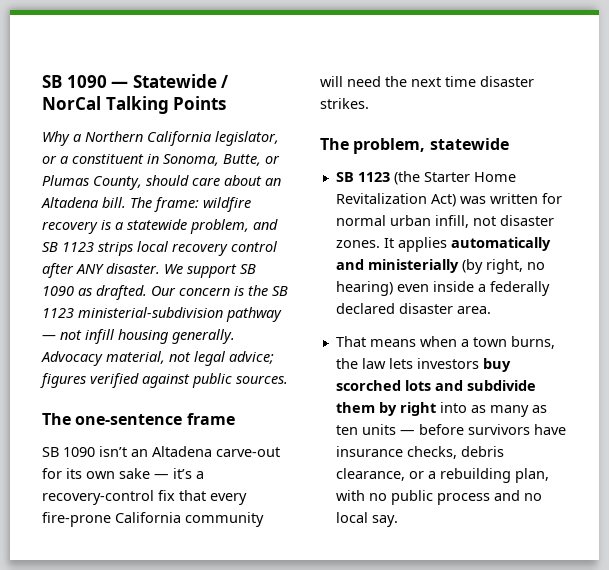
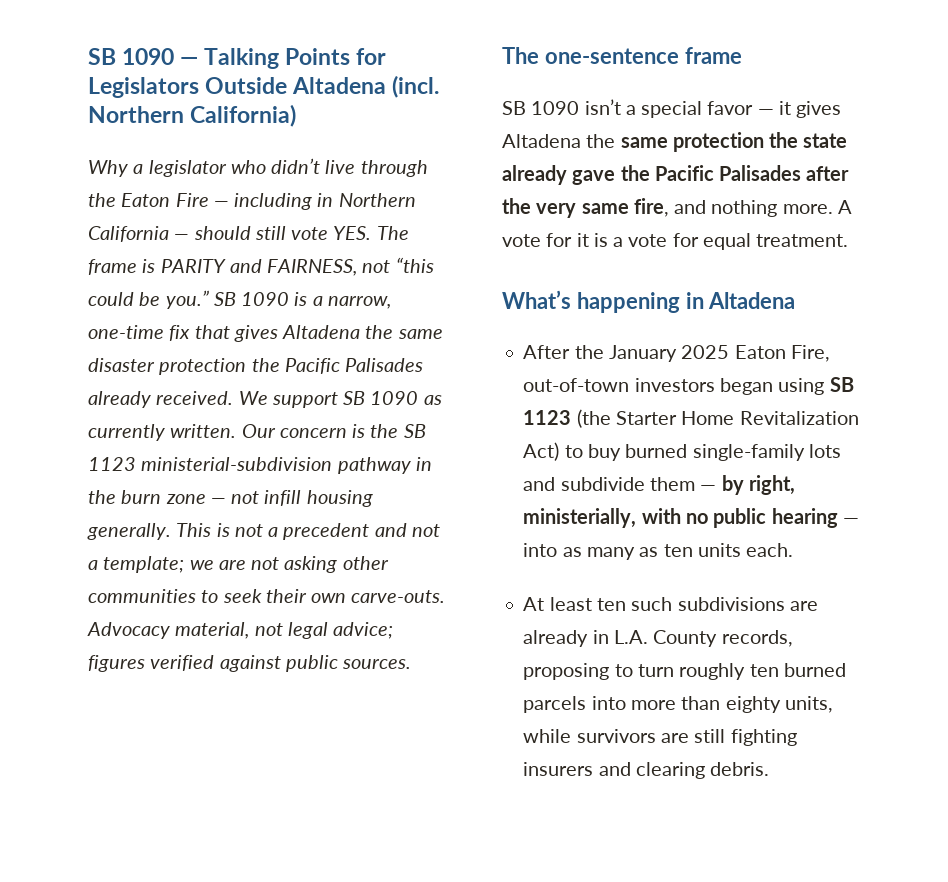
[132,74,229,88] [42,96,101,110] Statewide / NorCal -> (199, 61) none
[42,131,279,146] [42,154,280,166] [42,175,281,190] [41,197,251,212] [42,219,278,234] [42,241,278,256] [42,263,160,278] // Why a Northern California legislator, or a constituent in Sonoma, Butte, or Plumas County, should care about an Altadena bill. The frame: wildfire recovery is a statewide problem, and SB 1123 strips local recovery control after ANY disaster. -> [356,48,387,65] [88,75,440,98] [88,104,297,127] [88,158,428,177] [88,193,416,210] [88,226,409,242] [88,257,434,276] [88,290,391,309] [88,325,443,342] [88,358,424,375] [88,391,234,408] for Legislators Outside Altadena (incl. Northern California) // Why a legislator who didn’t live through the Eaton Fire — including in Northern California — should still vote YES. The frame is PARITY and FAIRNESS, not “this could be you.” SB 1090 is a narrow, one-time fix that gives Altadena the same disaster protection the Pacific Palisades already received.
[96,285,147,300] drafted. -> [88,424,237,441] currently written.
(282, 314) none -> [415,457,432,471] [88,490,206,504] in the burn zone
(235, 336) none -> [176,523,440,540] [88,556,389,573] [88,589,446,603] This is not a precedent and not a template; we are not asking other communities to seek their own carve-outs.
[131,446,280,457] [42,468,204,479] [42,490,247,505] [42,512,264,527] [320,76,534,87] [320,98,369,109] [320,138,509,154] an Altadena carve-out for its own sake — it’s a recovery-control fix that every fire-prone California community will need the next time disaster strikes. // The problem, statewide // -> [625,101,842,118] [502,132,848,152] [502,165,850,185] [502,198,852,218] [502,233,849,250] [502,290,796,313] [523,345,830,362] [523,378,825,395] a special favor — it gives Altadena the same protection the state already gave the Pacific Palisades after the very same fire, and nothing more. A vote for it is a vote for equal treatment. // What’s happening in Altadena // After the January 2025 Eaton Fire, out-of-town investors began using
[459,193,562,204] [335,215,554,228] [335,237,551,252] [335,259,545,274] [335,281,550,296] [335,303,491,314] [335,336,555,349] [335,358,511,372] [335,380,536,391] [335,402,436,416] was written for normal urban infill, not disaster zones. It applies automatically and ministerially (by right, no hearing) even inside a federally declared disaster area. // That means when a town burns, the law lets investors buy scorched lots and subdivide them by right -> [564,444,841,461] [523,475,795,495] [523,508,859,528] to buy burned single-family lots and subdivide them — by right, ministerially, with no public hearing —
[399,424,566,435] [335,446,504,459] [335,468,549,483] [335,490,542,505] [335,512,398,527] — before survivors have insurance checks, debris clearance, or a rebuilding plan, with no public process and no local say. -> [746,543,794,557] [523,597,818,611] [523,630,793,647] [523,663,846,680] [523,696,833,713] [523,729,797,746] [523,762,770,779] each. // At least ten such subdivisions are already in L.A. County records, proposing to turn roughly ten burned parcels into more than eighty units, while survivors are still fighting insurers and clearing debris.

